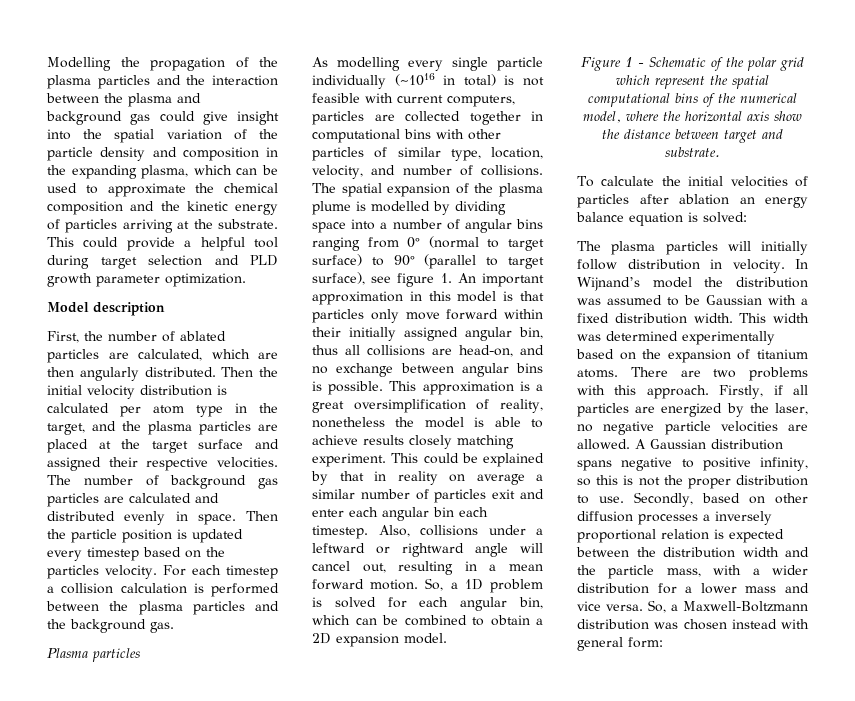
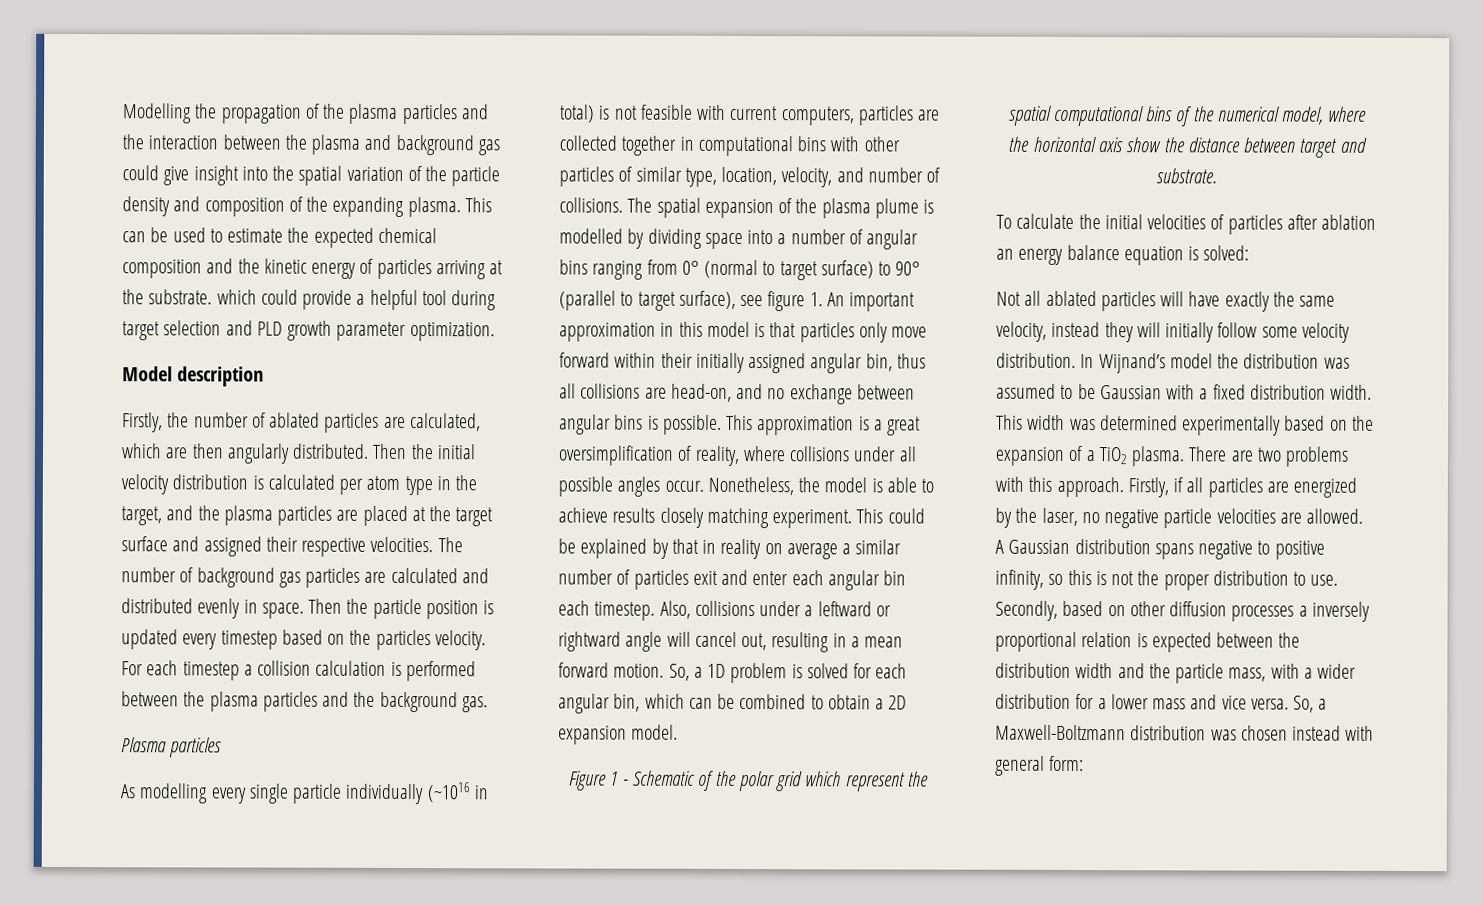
[266,147,278,157] in -> [288,196,303,212] of
[141,165,232,179] plasma, which -> [407,197,492,218] plasma. This
[107,183,215,197] approximate the -> [227,227,374,248] estimate the expected
[47,237,74,247] This -> [216,289,257,305] which
[47,331,79,343] First, -> [122,412,163,433] Firstly,
[312,417,385,428] nonetheless -> [742,446,917,462] [558,476,794,497] where collisions under all possible angles occur. Nonetheless,
[577,241,808,255] [577,259,785,273] The plasma particles will initially follow distribution in velocity. -> [996,290,1336,312] [996,321,1350,343] [996,352,1076,368] Not all ablated particles will have exactly the same velocity, instead they will initially follow some velocity distribution.
[757,349,808,359] [577,369,618,378] titanium atoms. -> [1085,446,1186,467] a TiO2 plasma.

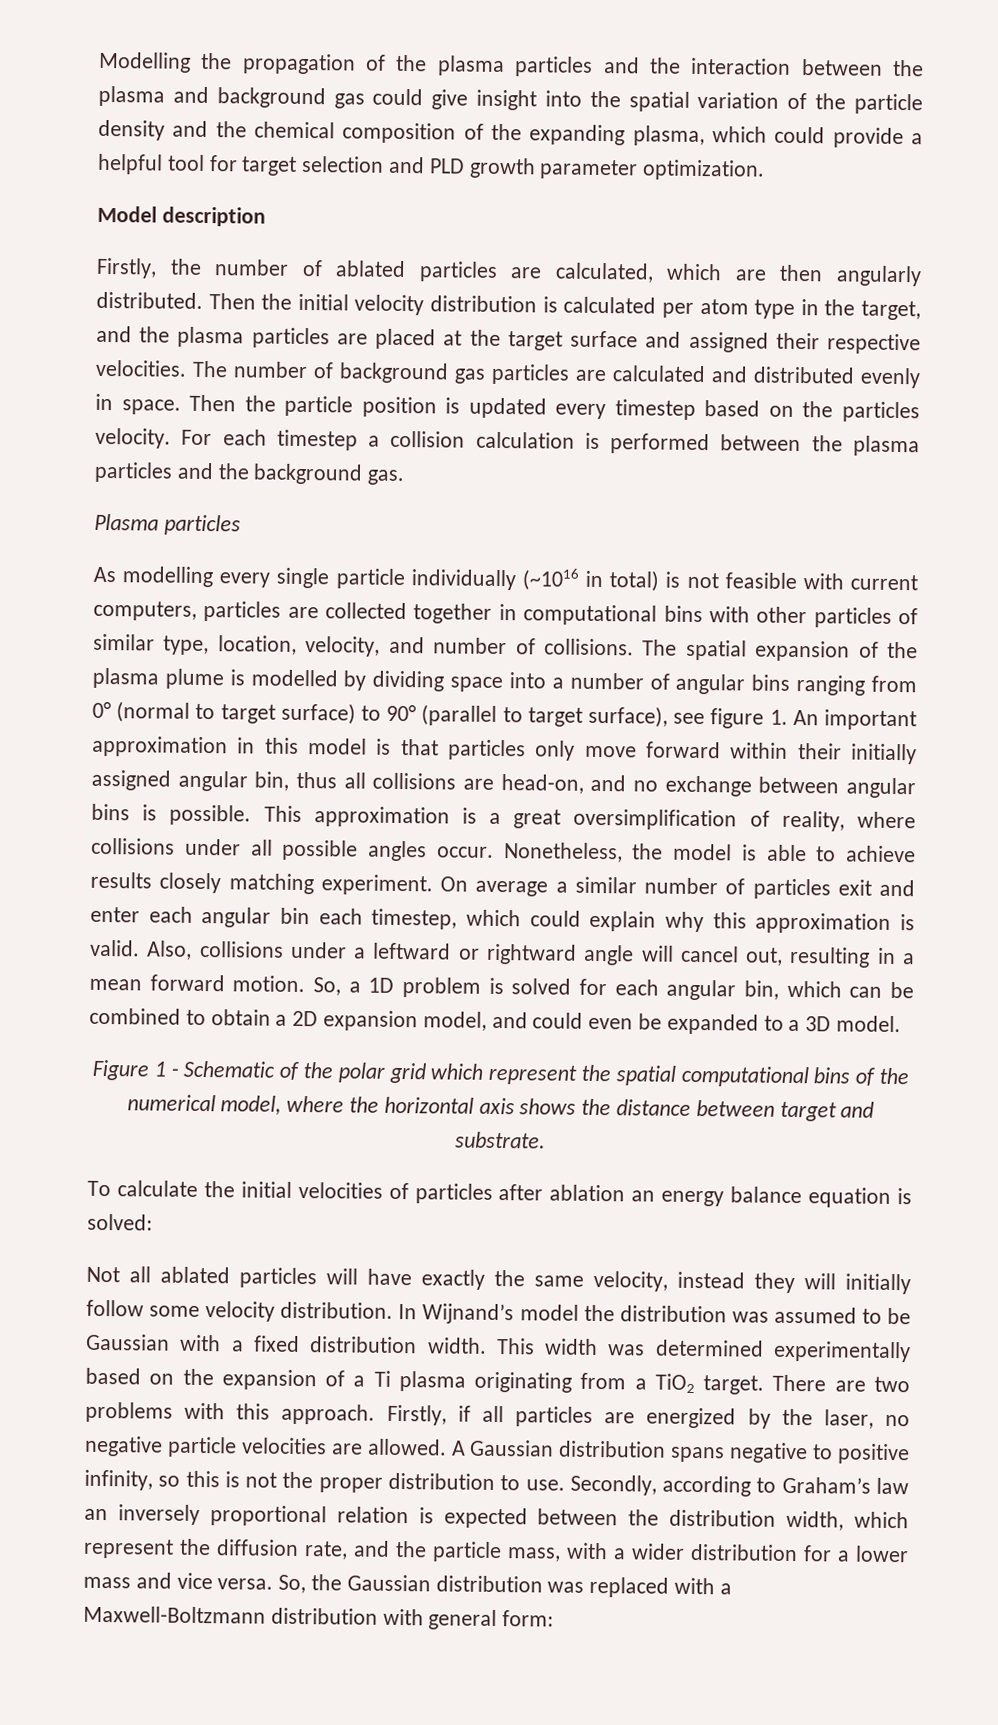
(201, 204) none -> [215,121,335,139] the chemical
[407,197,492,218] [122,227,437,248] [122,258,504,280] [122,289,213,305] plasma. This can be used to estimate the expected chemical composition and the kinetic energy of particles arriving at the substrate. -> [632,125,705,147] plasma,
[451,290,497,311] during -> [208,155,238,172] for
[856,508,925,524] [558,538,783,560] This could be explained by that in reality on -> [440,876,468,892] On
[594,601,656,621] timestep. -> [371,908,915,934] [90,939,140,957] timestep, which could explain why this approximation is valid.
(627, 735) none -> [422,1011,832,1035] model, and could even be expanded to a 3D
[1126,137,1162,153] show -> [519,1098,577,1115] shows
[1098,446,1186,467] TiO2 plasma. -> [373,1370,765,1395] Ti plasma originating from a TiO2 target.
[1062,600,1308,622] based on other diffusion processes a -> [662,1475,910,1497] [84,1508,108,1521] according to Graham’s law an
[1075,662,1114,679] width -> [786,1510,909,1531] [83,1538,348,1560] width, which represent the diffusion rate,
[1318,698,1328,710] [995,724,1342,741] a Maxwell-Boltzmann distribution was chosen instead -> [311,1574,732,1598] [83,1605,378,1625] the Gaussian distribution was replaced with a Maxwell-Boltzmann distribution

